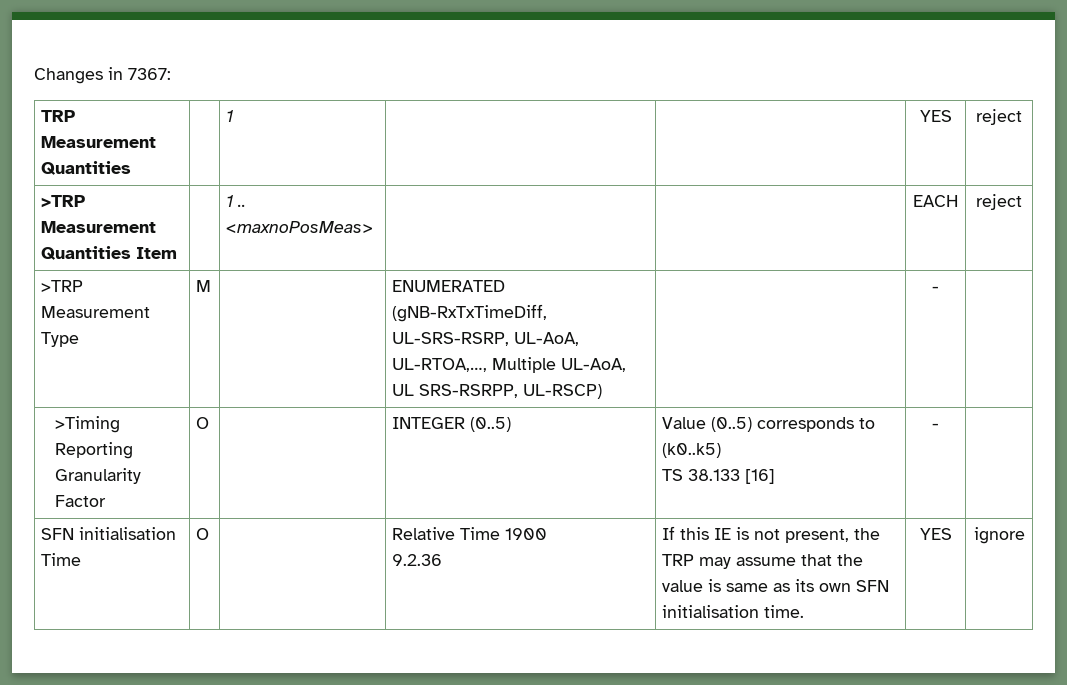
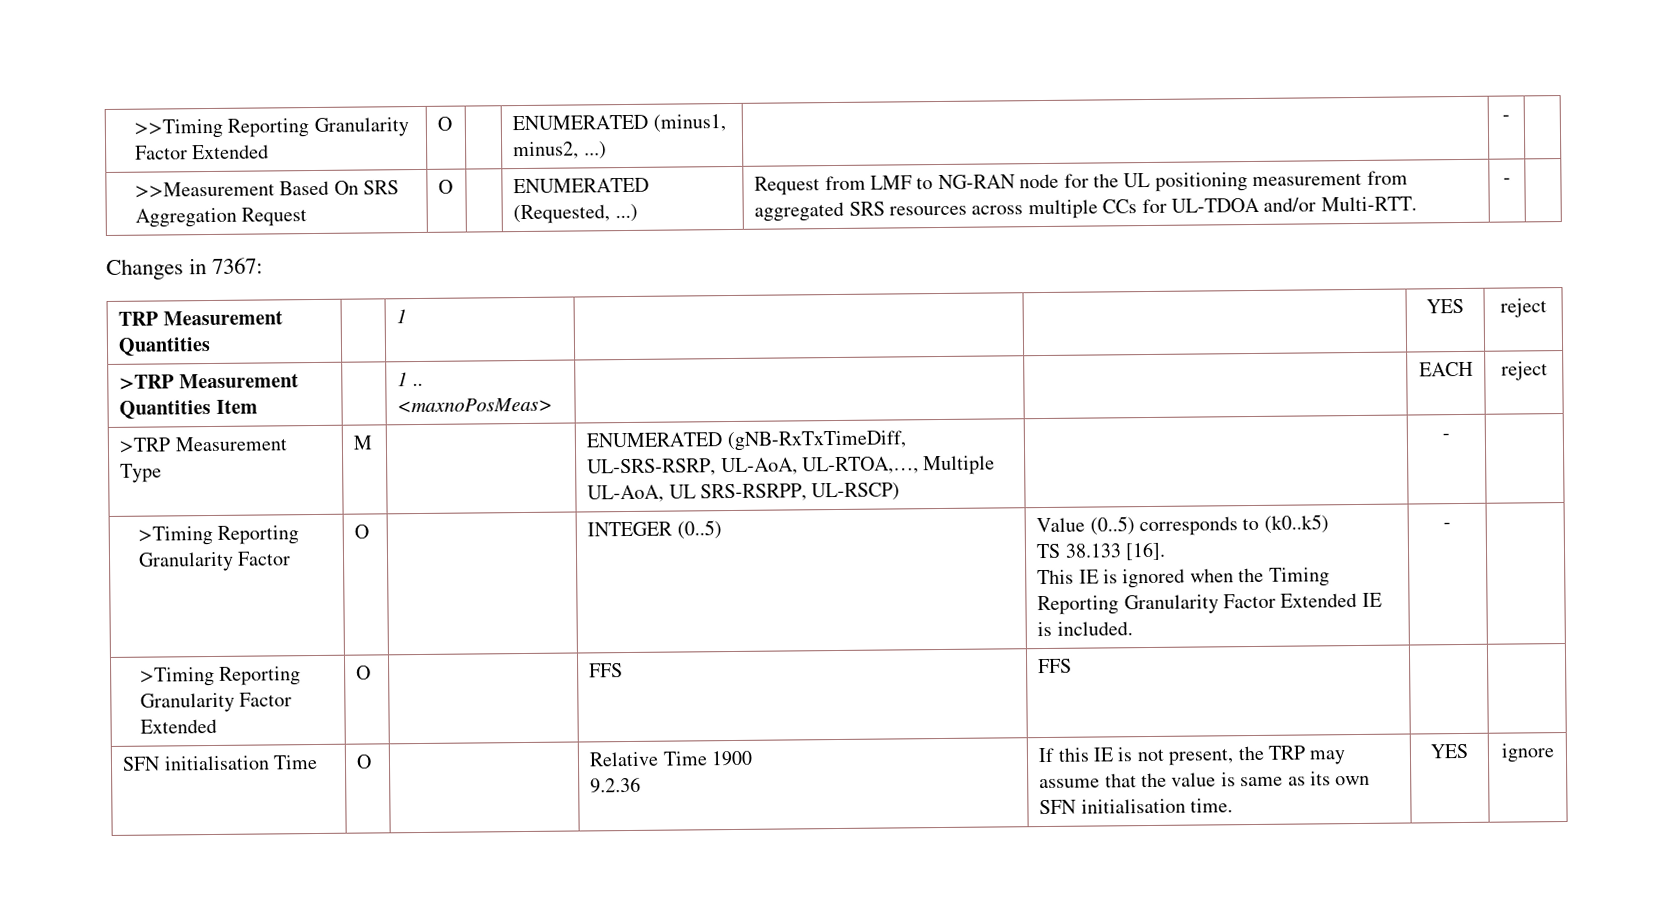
(34, 76) none -> [133,117,409,139] [134,144,270,160] [437,116,453,131] [512,114,726,133] [513,141,607,160] [1502,114,1510,121] [134,180,400,198] [134,207,308,228] [438,179,454,194] [513,177,650,194] [513,203,638,225] [754,170,1408,196] [754,196,1417,222] [1503,177,1511,184] >>Timing Reporting Granularity Factor Extended | O | | ENUMERATED (minus1, minus2, ...) | | - | // >>Measurement Based On SRS Aggregation Request | O | | ENUMERATED (Requested, ...) | Request from LMF to NG-RAN node for the UL positioning measurement from aggregated SRS resources across multiple CCs for UL-TDOA and/or Multi-RTT. | - | //
[745,469,776,484] [932,423,939,429] [16] | - -> [1124,541,1166,561] [1037,567,1330,589] [1037,592,1382,616] [1037,621,1133,637] [1443,522,1451,529] [139,666,302,687] [139,692,293,713] [139,718,217,734] [356,665,372,680] [589,663,624,678] [1038,658,1073,674] [16]. // This IE is ignored when the Timing Reporting Granularity Factor Extended IE is included. | - | // >Timing Reporting Granularity Factor Extended | O | | FFS | FFS |

